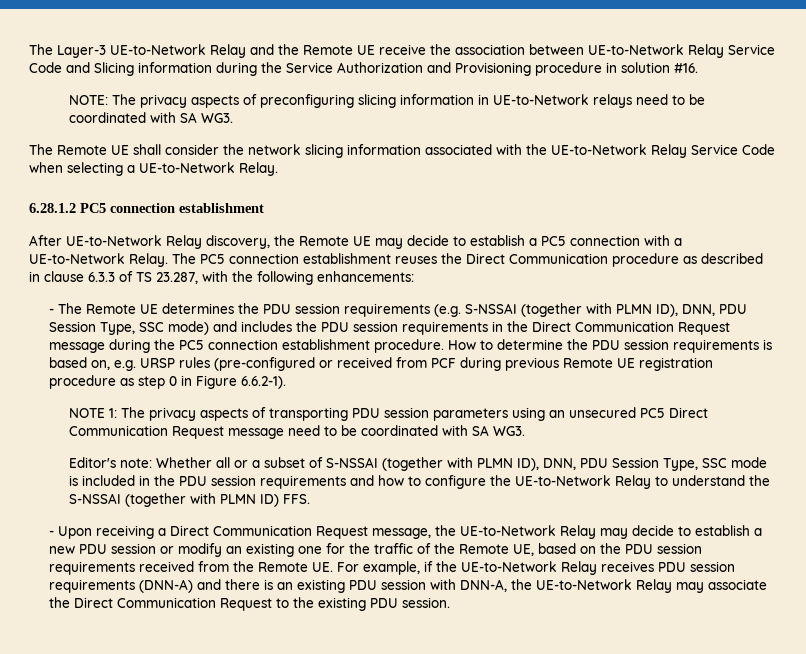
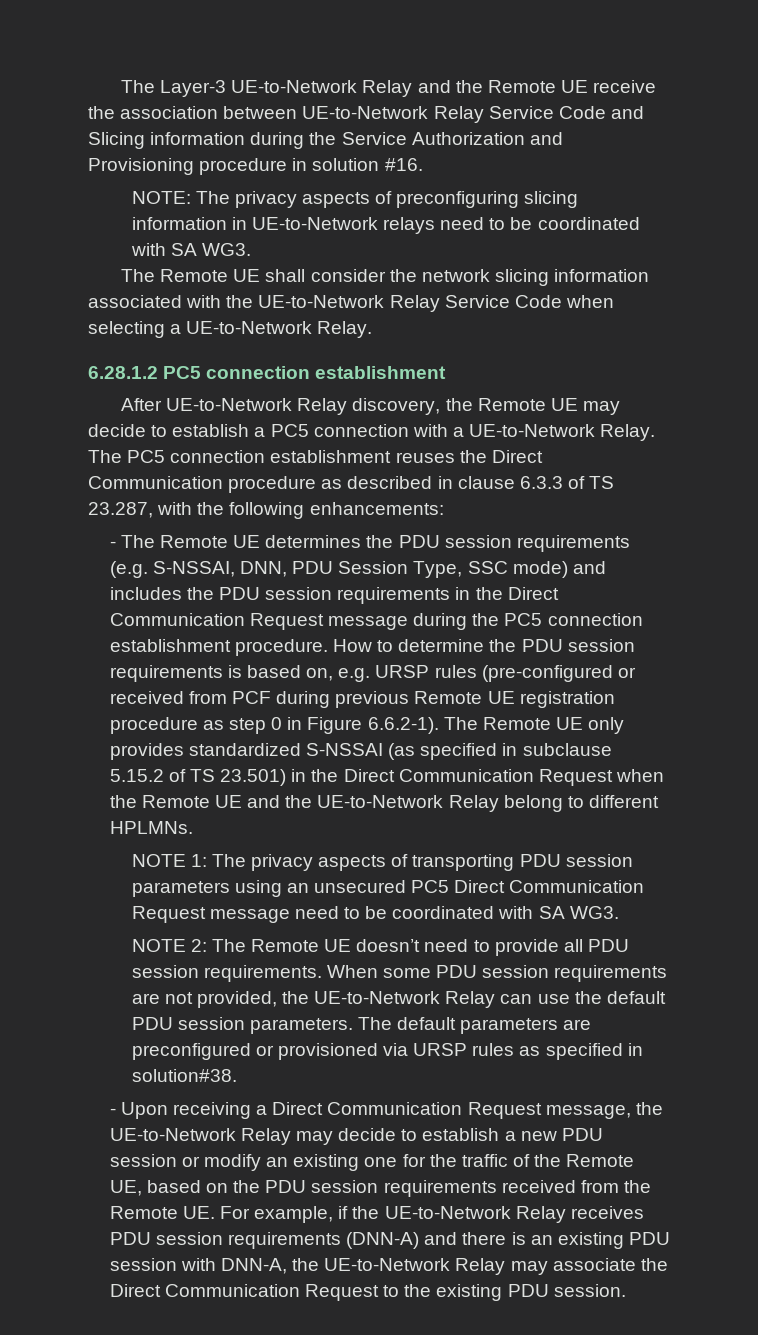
[465,303,679,317] S-NSSAI (together with PLMN ID), -> [152,561,235,577] S-NSSAI,
(287, 382) none -> [443,717,625,734] [109,743,612,760] [109,769,664,786] [109,795,659,812] [109,821,193,834] The Remote UE only provides standardized S-NSSAI (as specified in subclause 5.15.2 of TS 23.501) in the Direct Communication Request when the Remote UE and the UE-to-Network Relay belong to different HPLMNs.
[69,457,768,471] [69,475,771,489] [69,493,311,507] Editor's note: Whether all or a subset of S-NSSAI (together with PLMN ID), DNN, PDU Session Type, SSC mode is included in the PDU session requirements and how to configure the UE-to-Network Relay to understand the S-NSSAI (together with PLMN ID) FFS. -> [131,939,629,956] [131,965,668,982] [131,991,666,1008] [131,1017,592,1034] [131,1043,643,1060] [131,1069,237,1082] NOTE 2: The Remote UE doesn’t need to provide all PDU session requirements. When some PDU session requirements are not provided, the UE-to-Network Relay can use the default PDU session parameters. The default parameters are preconfigured or provisioned via URSP rules as specified in solution#38.

